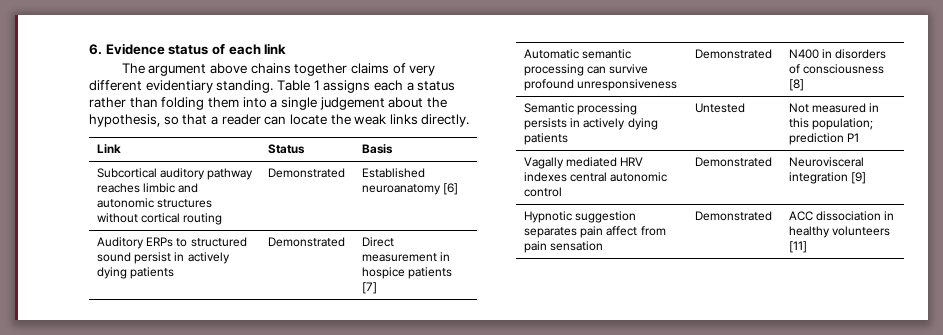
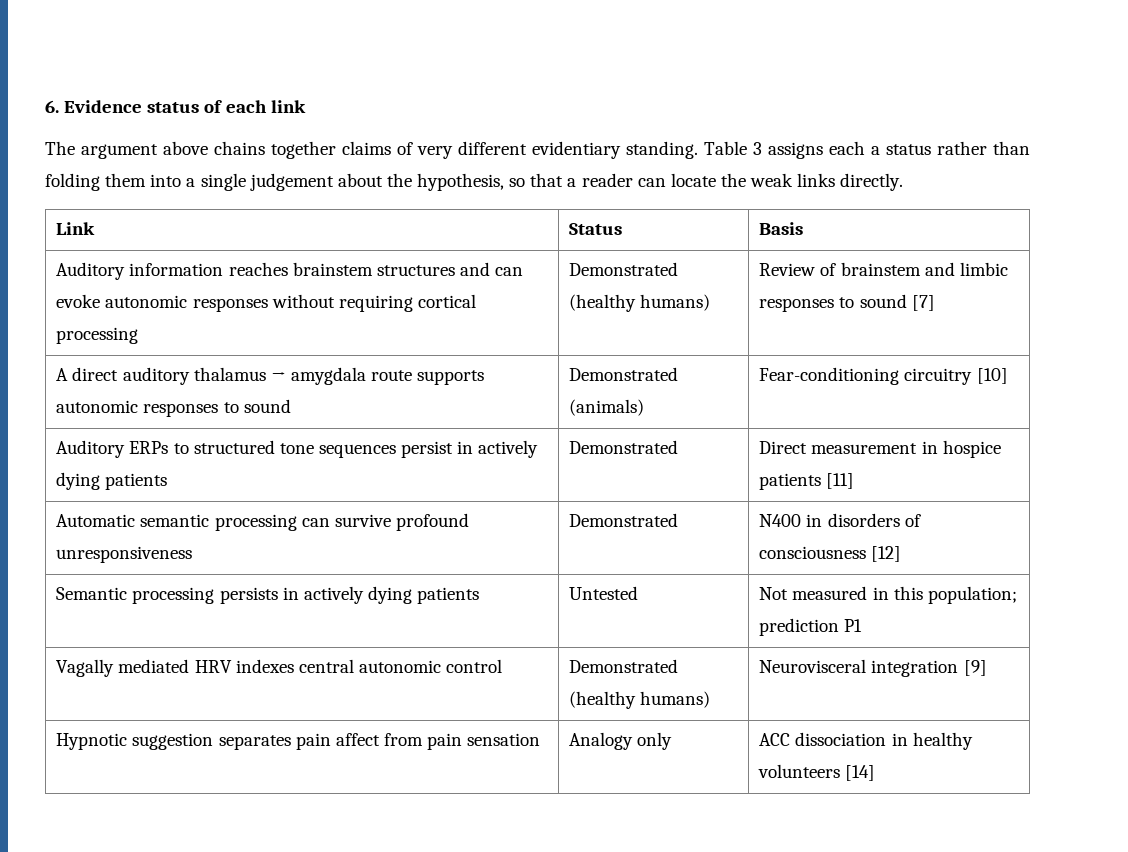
[313,80,320,90] 1 -> [753,142,762,155] 3
[96,168,254,180] [96,183,199,193] [96,198,213,208] [96,213,223,225] [267,168,345,178] [361,168,425,178] [361,183,459,195] Subcortical auditory pathway reaches limbic and autonomic structures without cortical routing | Demonstrated | Established neuroanatomy [6] -> [56,262,524,280] [56,294,476,312] [56,327,139,344] [569,262,679,276] [569,294,711,312] [759,262,1008,276] [759,294,935,312] [56,367,485,385] [56,399,291,417] [569,367,679,381] [569,399,645,416] [759,367,1008,385] Auditory information reaches brainstem structures and can evoke autonomic responses without requiring cortical processing | Demonstrated (healthy humans) | Review of brainstem and limbic responses to sound [7] // A direct auditory thalamus → amygdala route supports autonomic responses to sound | Demonstrated (animals) | Fear-conditioning circuitry [10]
[96,252,131,262] sound -> [279,443,396,458] tone sequences
[361,282,377,294] [7] -> [826,473,855,489] [11]
[788,79,804,91] [8] -> [871,546,902,562] [12]
(772, 162) none -> [569,691,711,709] (healthy humans)
[694,211,772,221] Demonstrated -> [569,732,673,750] Analogy only
[788,241,807,253] [11] -> [845,765,876,781] [14]

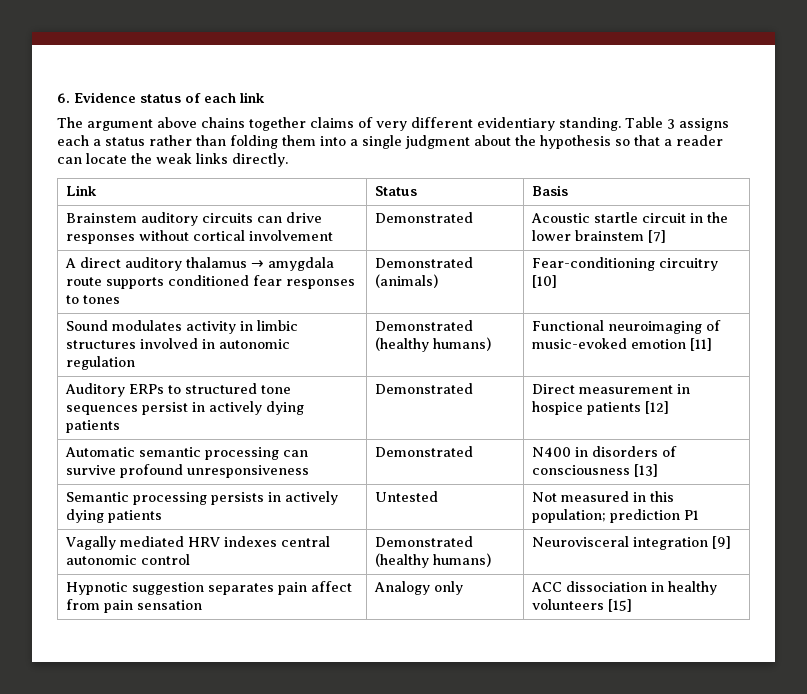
[249,173,334,191] judgement -> [405,135,470,149] judgment
[417,173,505,191] hypothesis, -> [540,135,611,149] hypothesis
[56,262,524,280] [56,294,476,312] [56,327,139,344] [569,262,679,276] [569,294,711,312] [759,262,1008,276] [759,294,907,312] Auditory information reaches brainstem structures and can evoke autonomic responses without requiring cortical processing | Demonstrated (healthy humans) | Review of brainstem and limbic responses to sound -> [65,212,322,226] [65,230,333,244] [374,212,473,223] [530,212,728,223] [531,230,644,241] Brainstem auditory circuits can drive responses without cortical involvement | Demonstrated | Acoustic startle circuit in the lower brainstem
[56,399,291,417] autonomic responses to sound -> [167,275,355,289] [65,295,120,304] conditioned fear responses to tones
(1008, 376) none -> [65,320,298,334] [65,338,290,349] [65,356,135,370] [374,320,473,331] [374,337,491,352] [531,320,721,334] [531,338,712,351] // Sound modulates activity in limbic structures involved in autonomic regulation | Demonstrated (healthy humans) | Functional neuroimaging of music-evoked emotion [11]
[826,473,855,489] [11] -> [644,401,669,414] [12]
[871,546,902,562] [12] -> [633,464,658,477] [13]
[845,765,876,781] [14] -> [607,599,632,612] [15]

